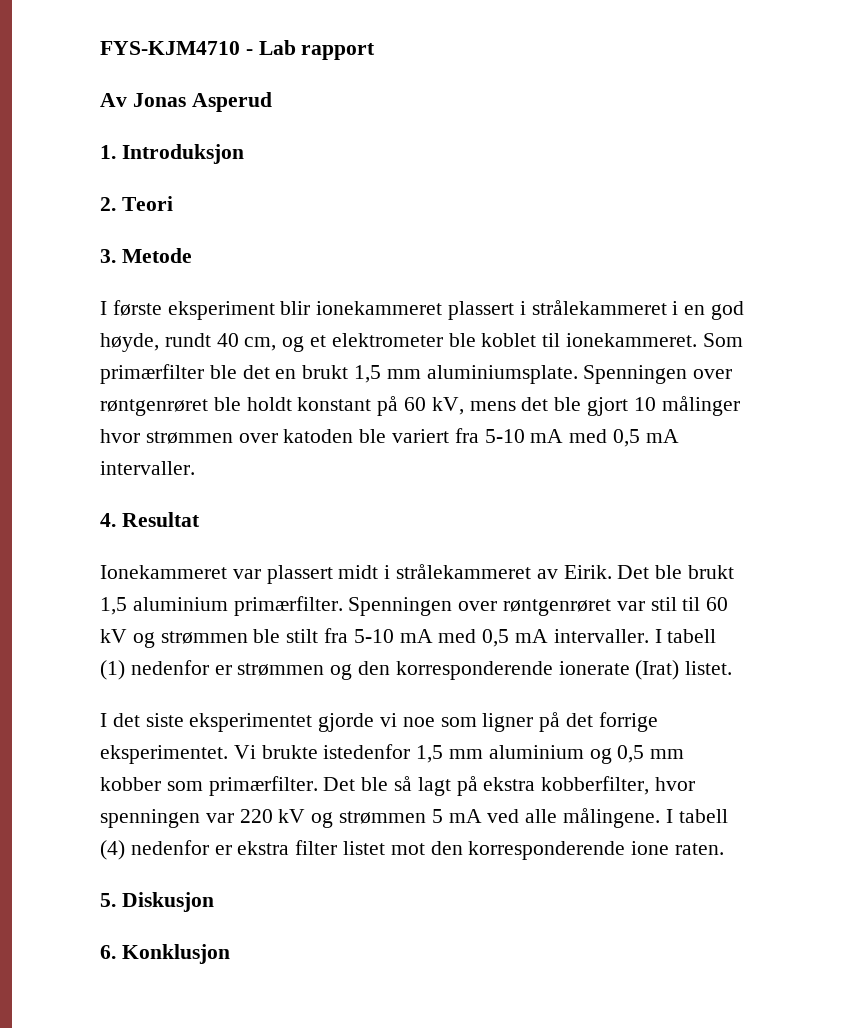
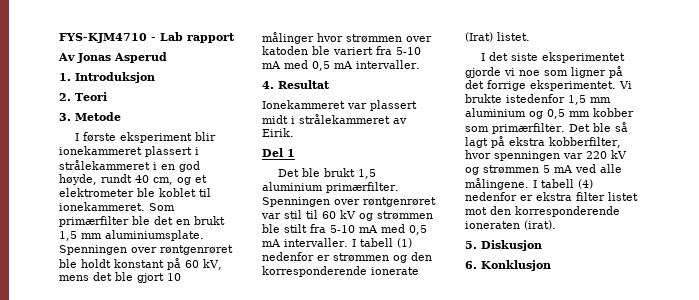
(612, 572) none -> [262,148,295,157] // Del 1 //
[631,841,725,855] ione raten. -> [465,220,556,230] ioneraten (irat).

